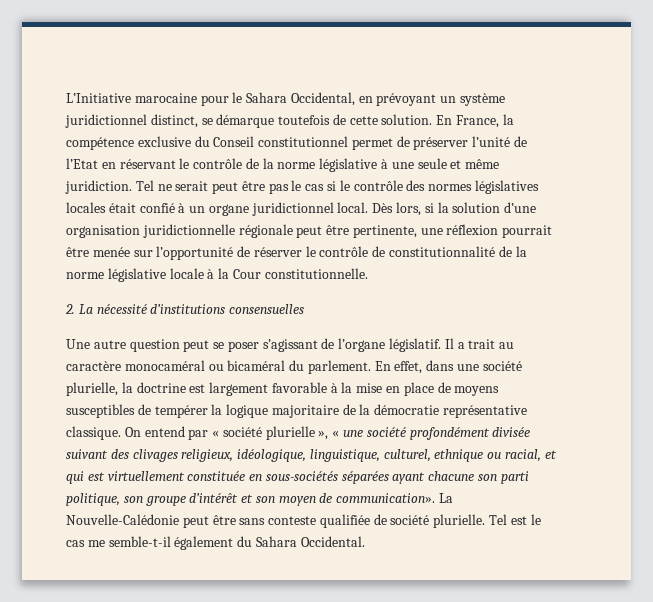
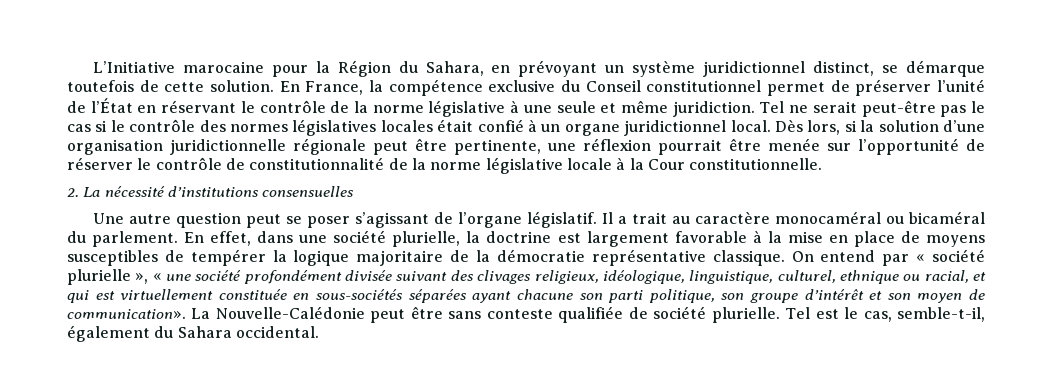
[232,92,355,106] le Sahara Occidental, -> [315,60,484,77] la Région du Sahara,
[66,158,98,169] l’Etat -> [90,98,133,113] l’État
[212,181,265,194] peut être -> [861,100,936,117] peut-être
[66,536,171,547] cas me semble-t-il -> [863,307,986,322] cas, semble-t-il,
[300,536,365,547] Occidental. -> [235,326,319,338] occidental.

